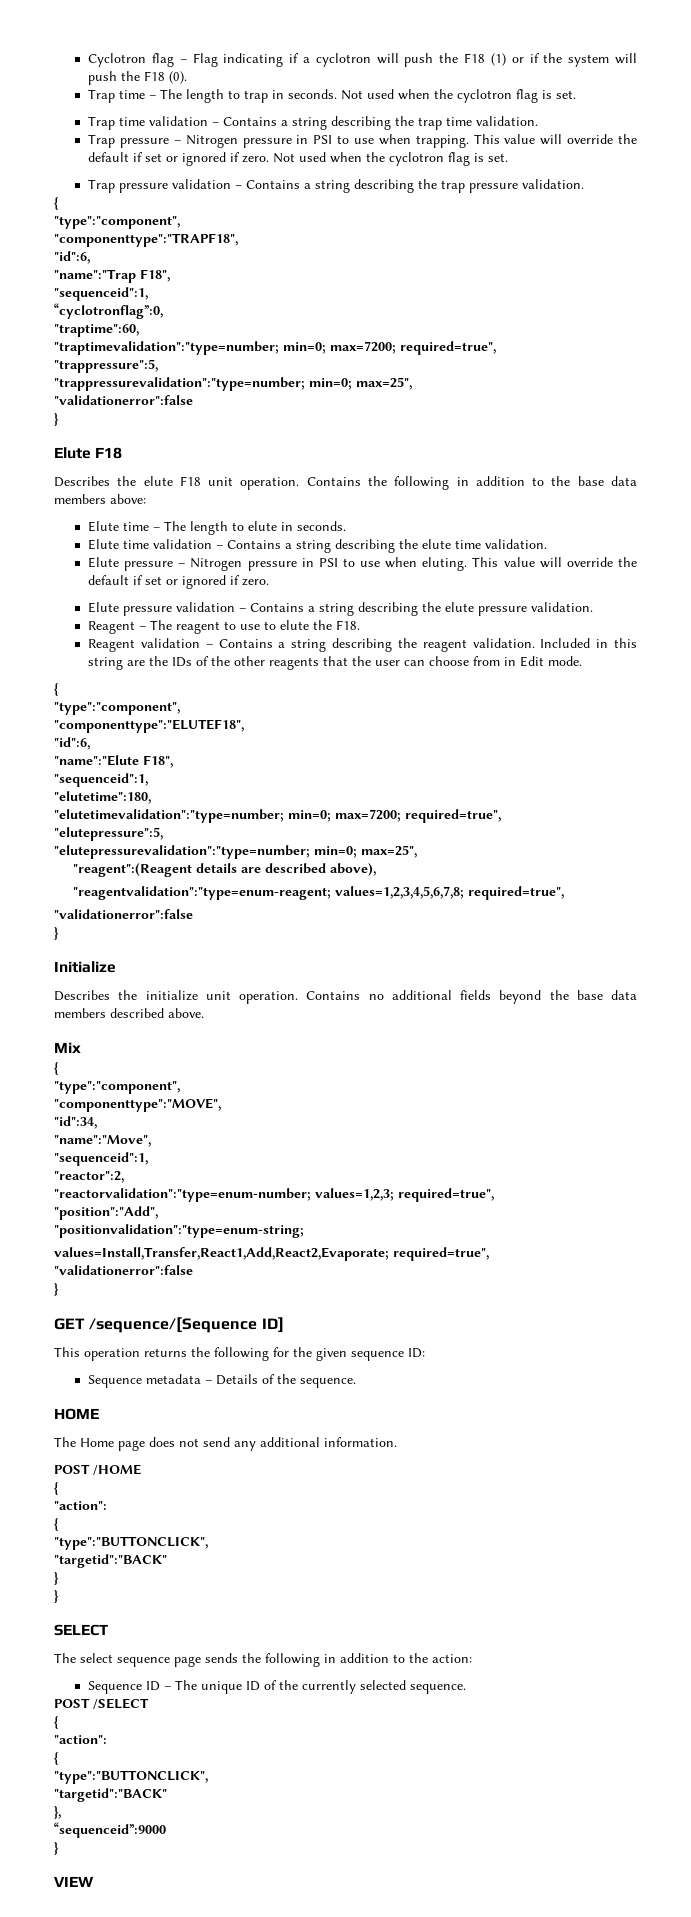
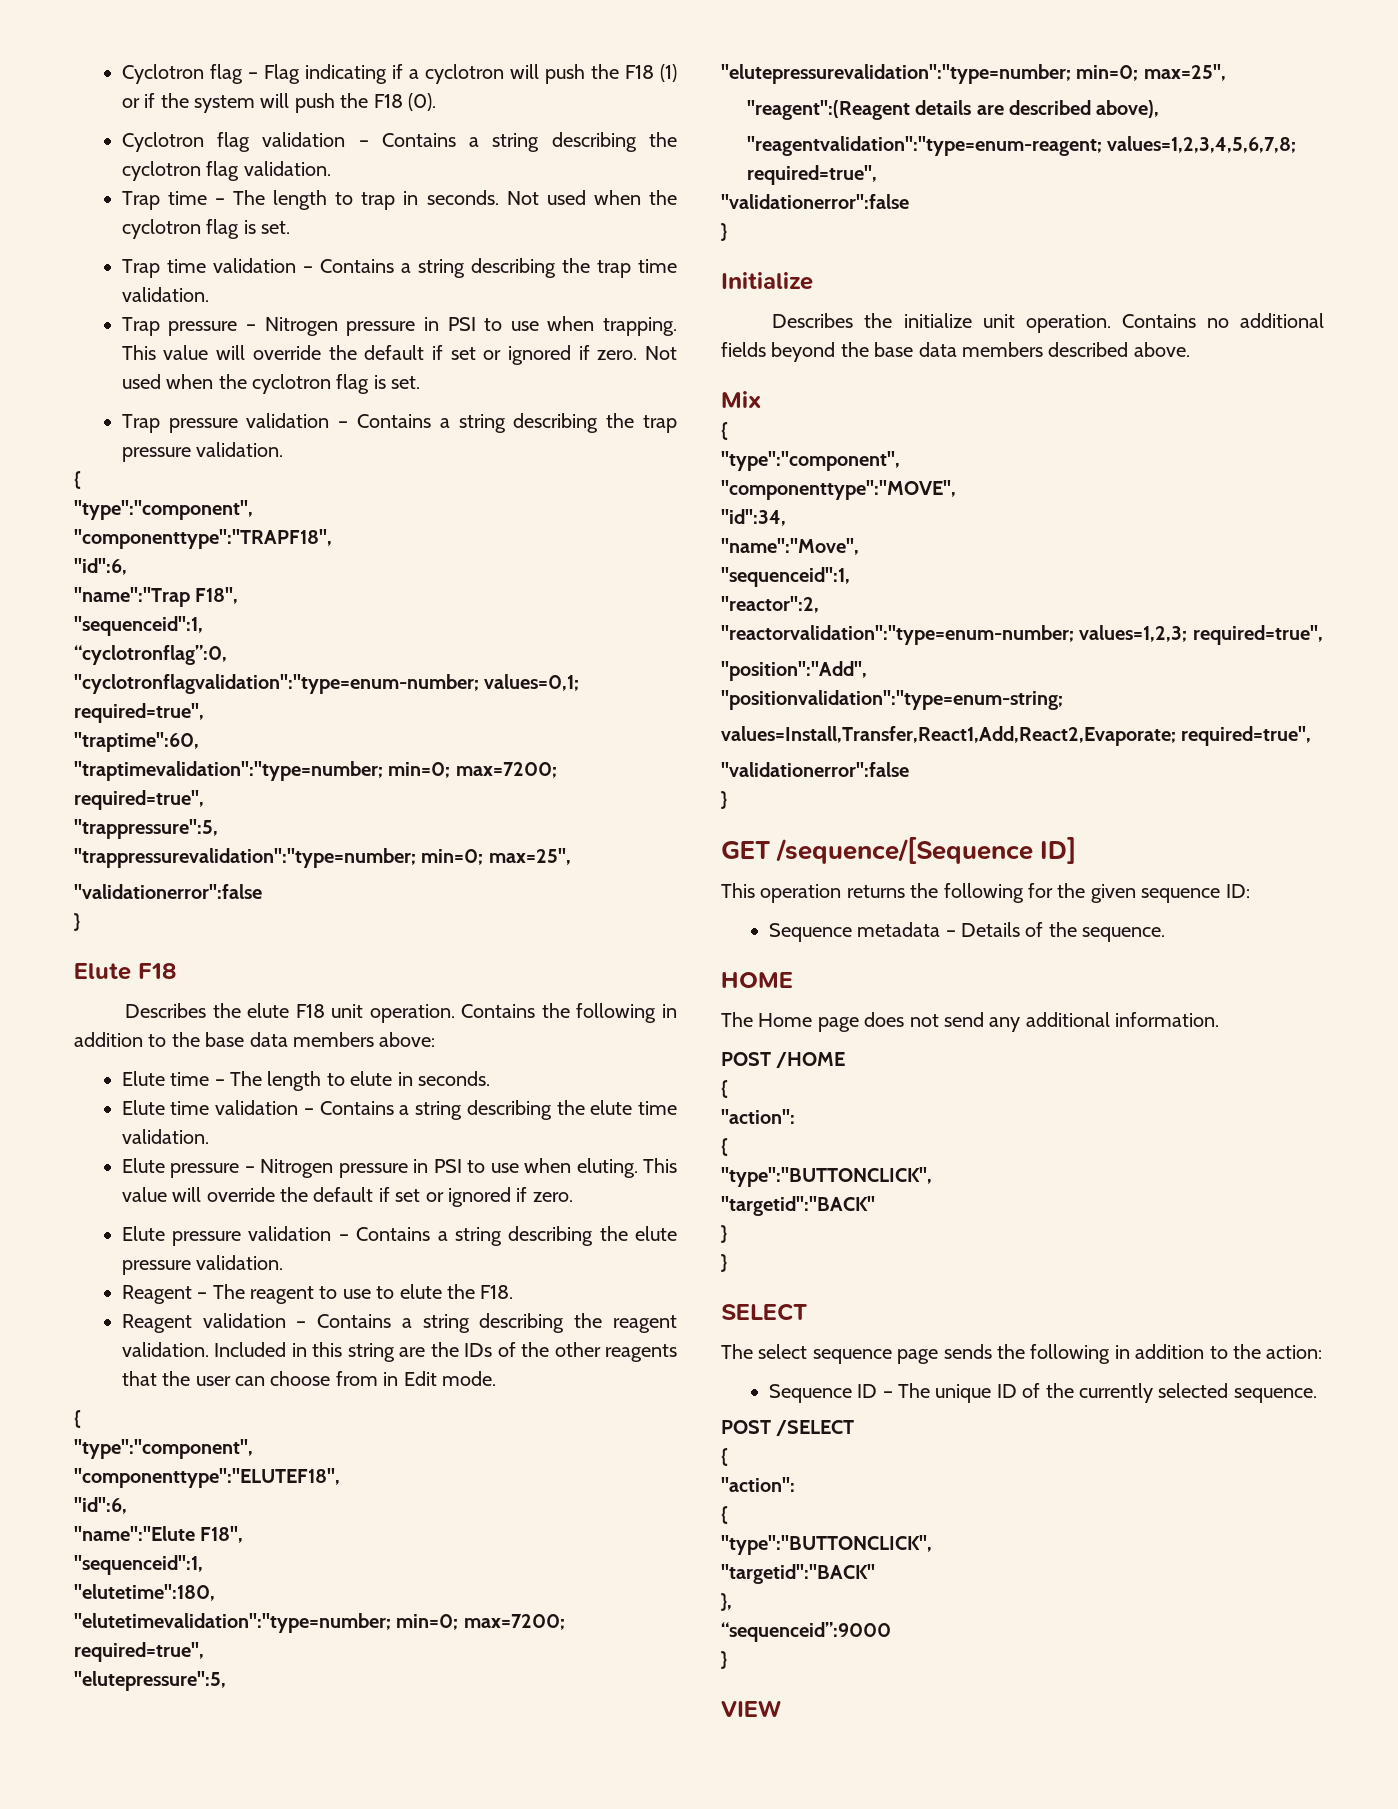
(188, 77) none -> [121,132,678,152] [121,161,331,181] // Cyclotron flag validation – Contains a string describing the cyclotron flag validation.
(163, 311) none -> [74,674,580,694] [74,703,204,723] // "cyclotronflagvalidation":"type=enum-number; values=0,1; required=true",

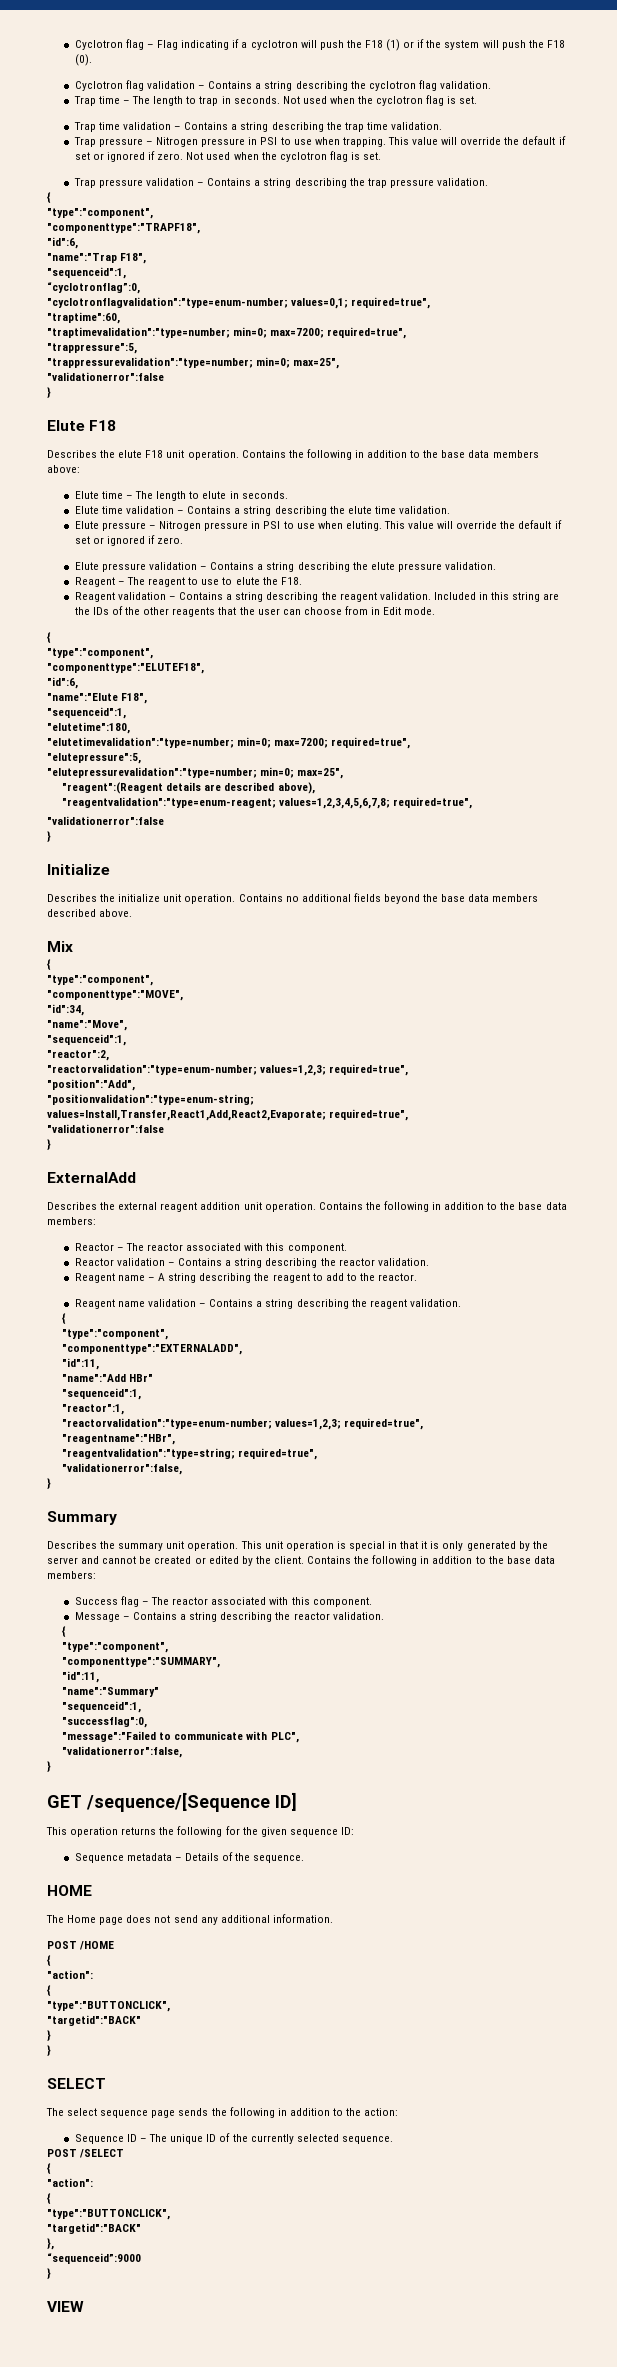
(728, 800) none -> [47,1172,136,1183] [47,1201,567,1212] [47,1217,96,1225] [74,1243,347,1253] [74,1258,429,1268] [74,1273,418,1283] [74,1299,461,1309] [62,1313,67,1324] [62,1329,169,1340] [62,1344,243,1355] [62,1358,100,1370] [62,1374,154,1382] [62,1388,142,1400] [62,1404,125,1415] [62,1418,424,1430] [62,1434,176,1445] [62,1448,318,1460] [62,1463,183,1475] [47,1478,51,1489] [47,1511,117,1525] [47,1541,548,1551] [47,1555,555,1566] [47,1571,96,1579] [74,1596,372,1607] [74,1612,384,1622] [62,1626,67,1637] [62,1642,169,1653] [62,1657,221,1668] [62,1671,100,1683] [62,1687,160,1697] [62,1701,142,1713] [62,1717,148,1728] [62,1731,299,1743] [62,1746,183,1758] [47,1761,51,1772] // ExternalAdd // Describes the external reagent addition unit operation. Contains the following in addition to the base data members: // Reactor – The reactor associated with this component. // Reactor validation – Contains a string describing the reactor validation. // Reagent name – A string describing the reagent to add to the reactor. // Reagent name validation – Contains a string describing the reagent validation. // { // "type":"component", // "componenttype":"EXTERNALADD", // "id":11, // "name":"Add HBr" // "sequenceid":1, // "reactor":1, // "reactorvalidation":"type=enum-number; values=1,2,3; required=true", // "reagentname":"HBr", // "reagentvalidation":"type=string; required=true", // "validationerror":false, // } // Summary // Describes the summary unit operation. This unit operation is special in that it is only generated by the server and cannot be created or edited by the client. Contains the following in addition to the base data members: // Success flag – The reactor associated with this component. // Message – Contains a string describing the reactor validation. // { // "type":"component", // "componenttype":"SUMMARY", // "id":11, // "name":"Summary" // "sequenceid":1, // "successflag":0, // "message":"Failed to communicate with PLC", // "validationerror":false, // }

